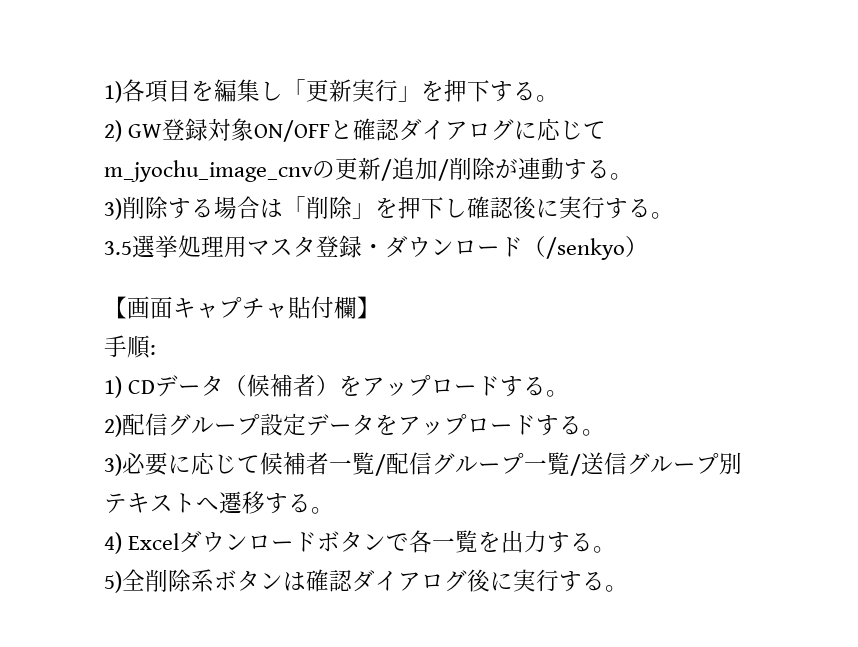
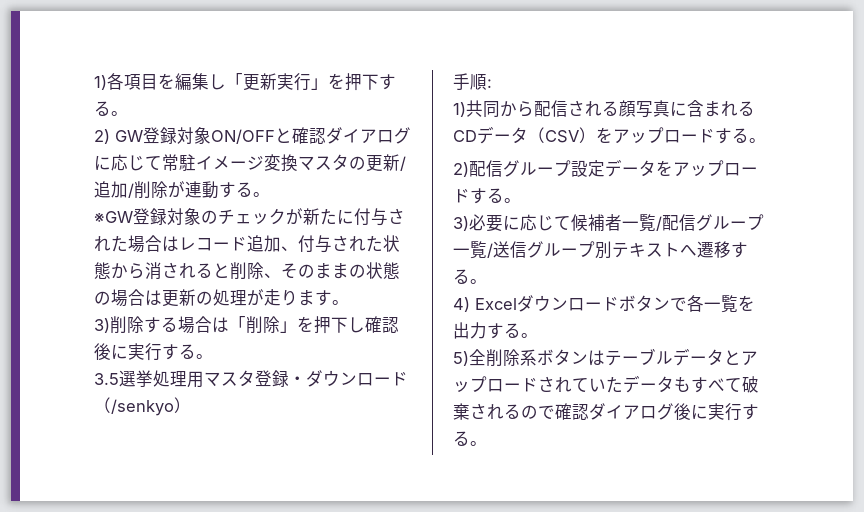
[104,160,313,182] m_jyochu_image_cnv -> [162,154,349,172] 常駐イメージ変換マスタ
(633, 176) none -> [94,208,405,226] [94,235,400,253] [94,262,400,280] [94,289,349,307] // ※GW登録対象のチェックが新たに付与された場合はレコード追加、付与された状態から消されると削除、そのままの状態の場合は更新の処理が走ります。
[104,296,380,319] [104,335,156,359] [104,376,122,398] 【画面キャプチャ貼付欄】 // 手順: // 1) -> [453,73,492,91] [453,100,755,118] 手順: // 1)共同から配信される顔写真に含まれる
[247,374,317,397] 候補者 -> [545,130,579,143] CSV
(306, 581) none -> [605,348,758,366] [453,375,759,393] [453,403,555,420] テーブルデータとアップロードされていたデータもすべて破棄されるので

